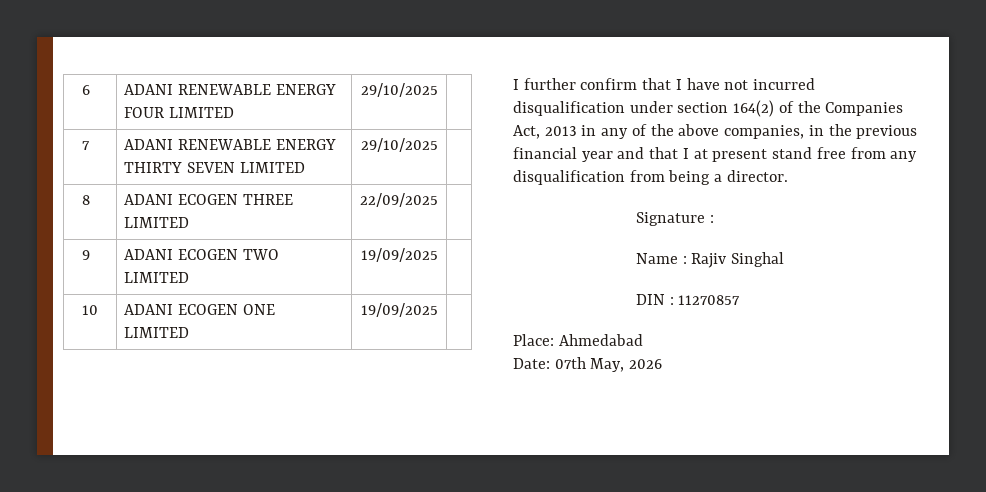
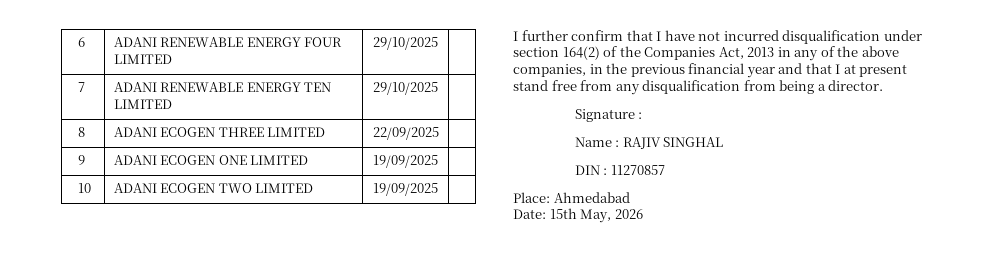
[124,162,235,173] THIRTY SEVEN -> [304,82,332,92] TEN
[242,249,279,260] TWO -> [218,155,247,165] ONE
[242,304,275,315] ONE -> [218,183,252,193] TWO
[691,252,785,268] Rajiv Singhal -> [622,137,724,149] RAJIV SINGHAL
[554,357,586,369] 07th -> [549,208,577,219] 15th

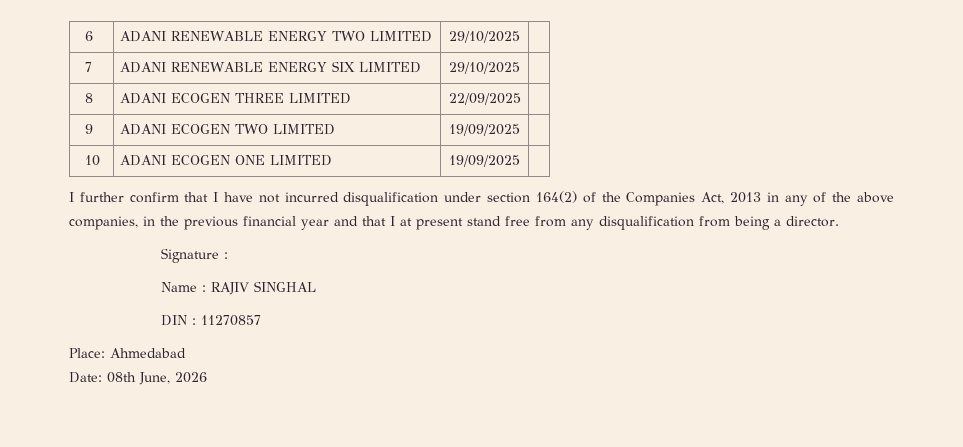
[304,37,343,47] FOUR -> [332,31,366,41] TWO
[304,82,332,92] TEN -> [332,61,356,72] SIX
[218,155,247,165] ONE -> [235,124,269,134] TWO
[218,183,252,193] TWO -> [235,155,266,165] ONE
[549,208,612,223] 15th May, -> [107,372,170,385] 08th June,

